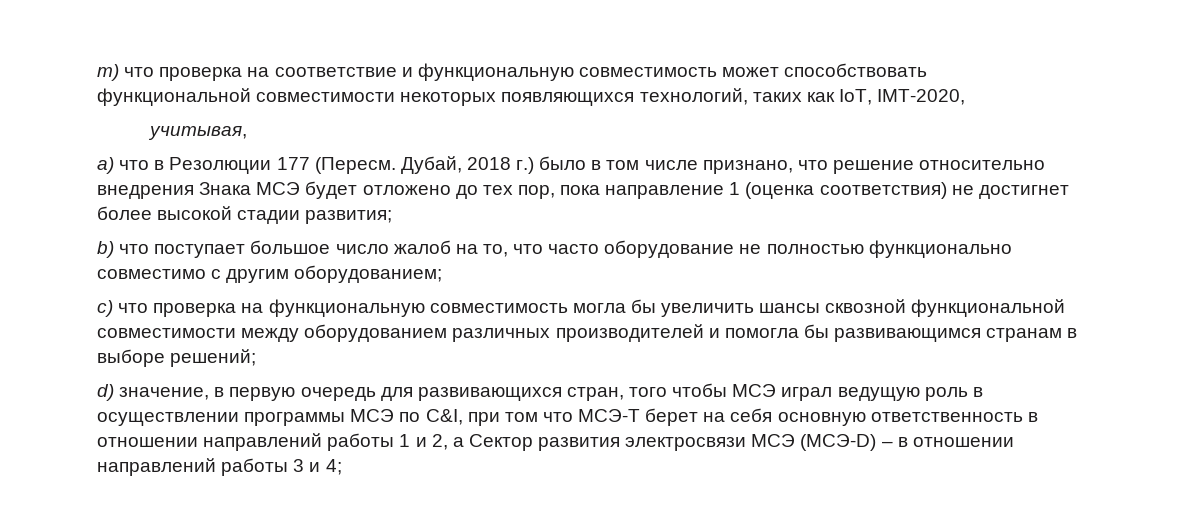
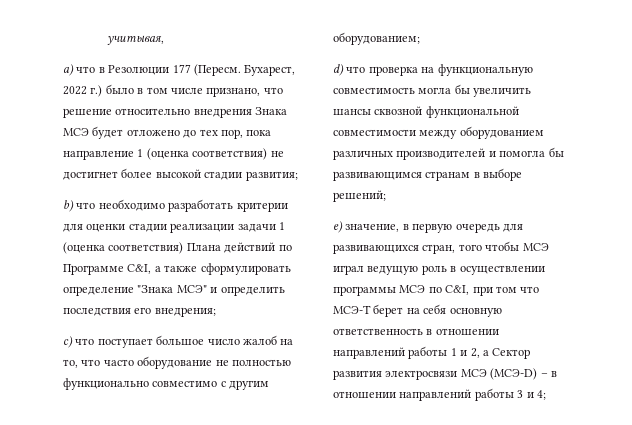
[97,63,928,81] [97,88,966,106] m) что проверка на соответствие и функциональную совместимость может способствовать функциональной совместимости некоторых появляющихся технологий, таких как IoT, IMT-2020, // -> (107, 40) none
[400,156,511,174] Дубай, 2018 -> [244,64,296,76] [63,86,87,95] Бухарест, 2022
(150, 249) none -> [98,199,288,212] [63,222,285,233] [63,242,292,254] [63,263,291,275] [63,285,285,296] [63,307,216,317] [63,336,95,348] необходимо разработать критерии для оценки стадии реализации задачи 1 (оценка соответствия) Плана действий по Программе C&I, а также сформулировать определение "Знака МСЭ" и определить последствия его внедрения; // c) что
[97,300,113,317] c) -> [333,64,344,76] d)
[97,384,114,401] d) -> [333,221,343,233] e)

